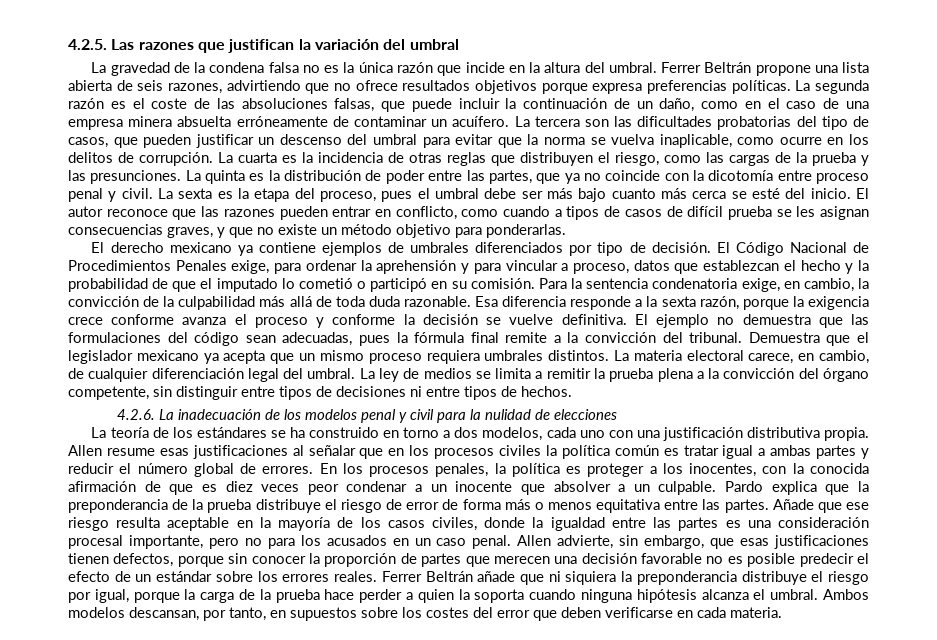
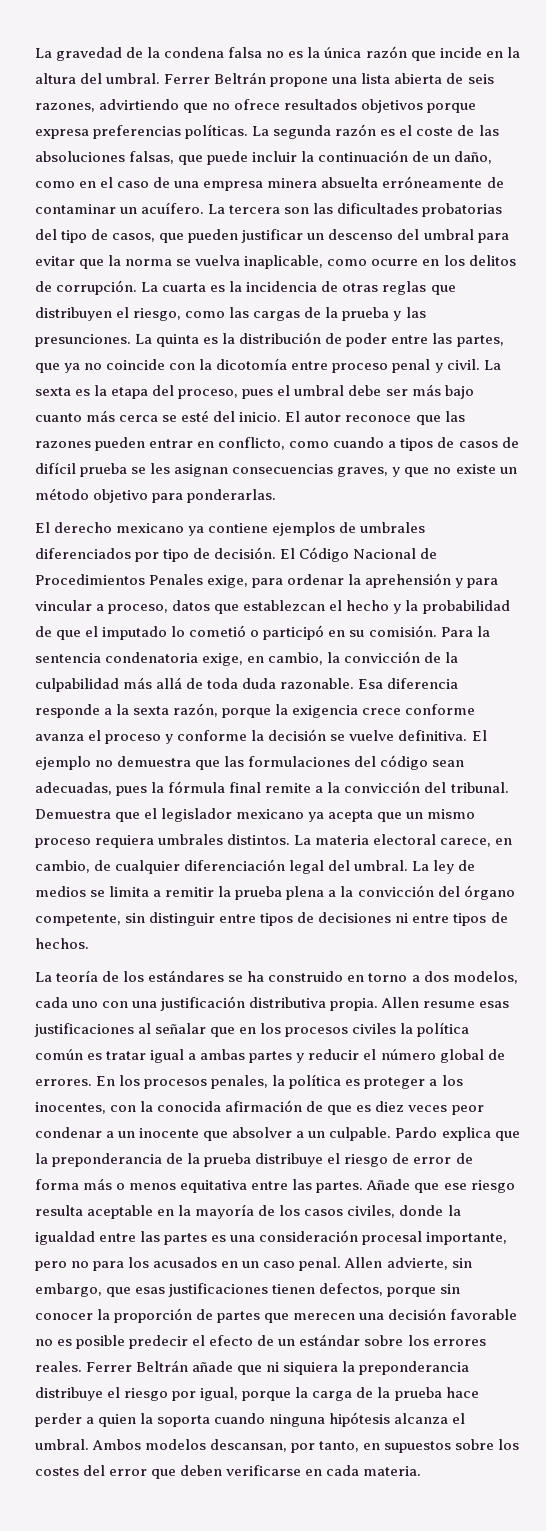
[68,39,459,53] 4.2.5. Las razones que justifican la variación del umbral // -> (35, 53) none
[116,409,617,423] // 4.2.6. La inadecuación de los modelos penal y civil para la nulidad de elecciones -> (89, 943) none

